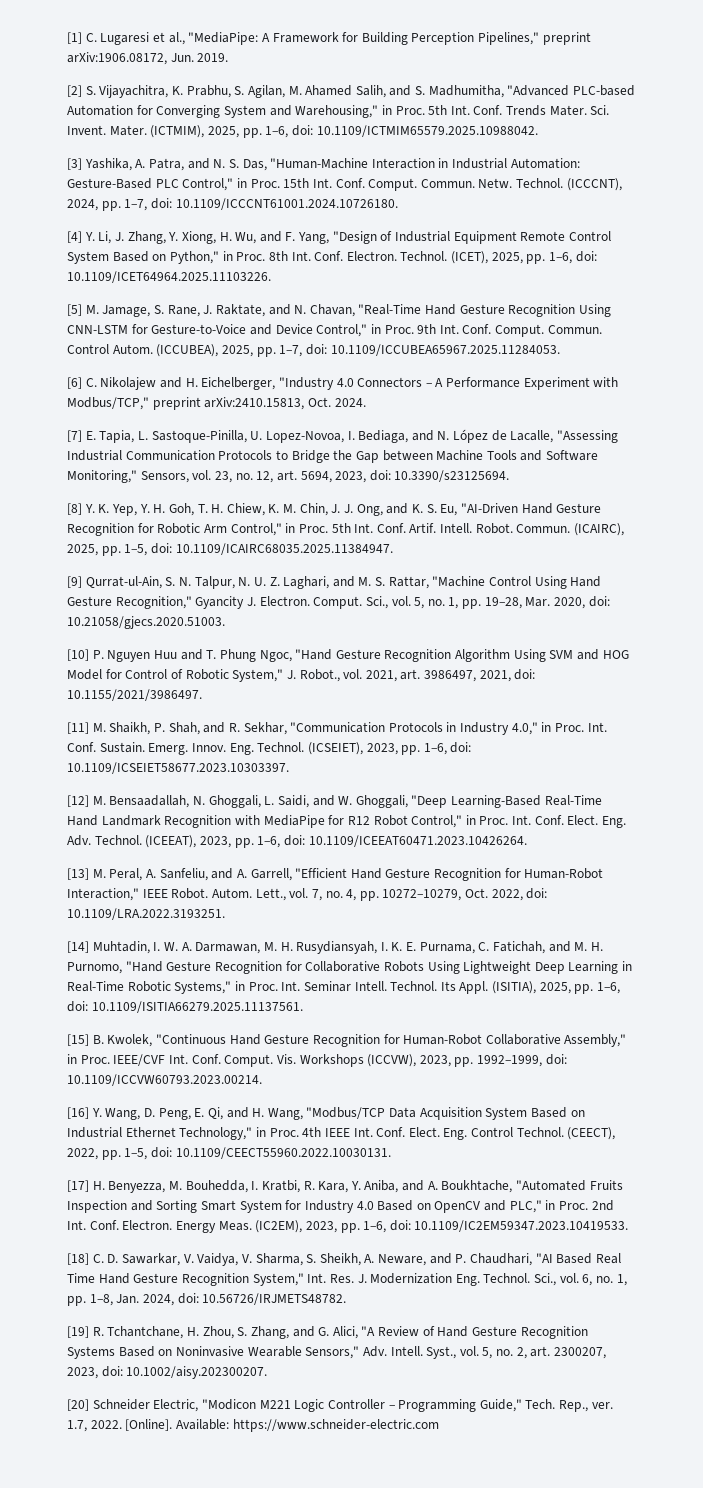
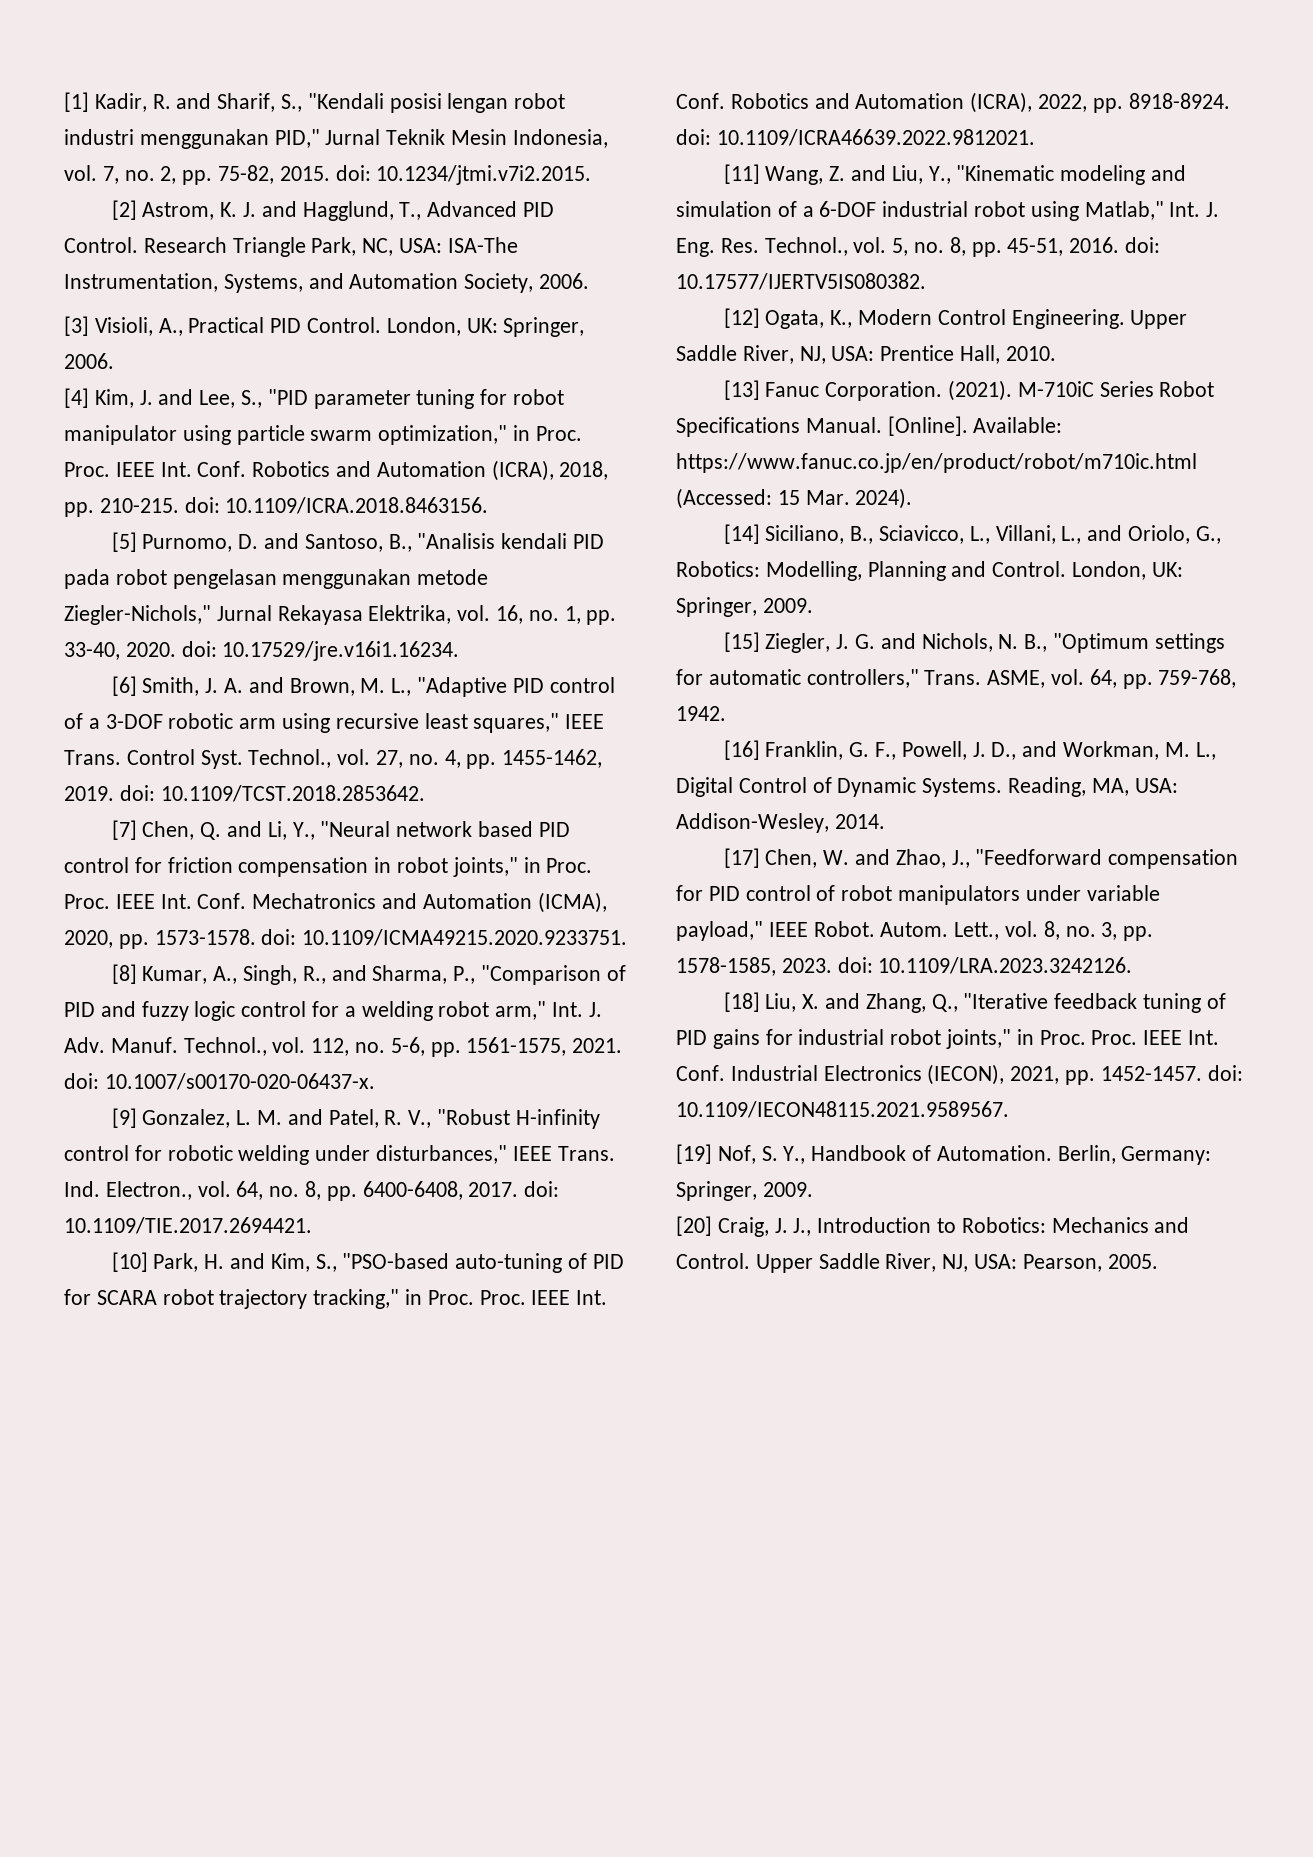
[85,32,591,45] [67,52,229,65] [67,85,636,98] [67,105,610,118] [67,125,538,138] [67,158,580,171] [67,178,622,191] [67,198,398,211] [67,231,611,244] [67,251,597,264] [67,271,271,283] [67,304,612,317] [67,324,602,337] [67,344,560,357] [67,377,619,390] [67,397,366,410] [67,429,619,443] [67,450,599,463] [67,470,510,483] [67,503,602,516] [67,523,625,536] [67,543,393,556] [67,576,602,589] [67,596,610,609] [67,616,225,629] [67,649,629,662] [67,669,536,682] [67,689,202,701] [67,722,607,735] [67,742,472,755] [67,762,289,774] [67,795,602,808] [67,815,627,828] [67,835,527,848] [67,868,604,881] [67,888,139,901] C. Lugaresi et al., "MediaPipe: A Framework for Building Perception Pipelines," preprint arXiv:1906.08172, Jun. 2019. // [2] S. Vijayachitra, K. Prabhu, S. Agilan, M. Ahamed Salih, and S. Madhumitha, "Advanced PLC-based Automation for Converging System and Warehousing," in Proc. 5th Int. Conf. Trends Mater. Sci. Invent. Mater. (ICTMIM), 2025, pp. 1–6, doi: 10.1109/ICTMIM65579.2025.10988042. // [3] Yashika, A. Patra, and N. S. Das, "Human-Machine Interaction in Industrial Automation: Gesture-Based PLC Control," in Proc. 15th Int. Conf. Comput. Commun. Netw. Technol. (ICCCNT), 2024, pp. 1–7, doi: 10.1109/ICCCNT61001.2024.10726180. // [4] Y. Li, J. Zhang, Y. Xiong, H. Wu, and F. Yang, "Design of Industrial Equipment Remote Control System Based on Python," in Proc. 8th Int. Conf. Electron. Technol. (ICET), 2025, pp. 1–6, doi: 10.1109/ICET64964.2025.11103226. // [5] M. Jamage, S. Rane, J. Raktate, and N. Chavan, "Real-Time Hand Gesture Recognition Using CNN-LSTM for Gesture-to-Voice and Device Control," in Proc. 9th Int. Conf. Comput. Commun. Control Autom. (ICCUBEA), 2025, pp. 1–7, doi: 10.1109/ICCUBEA65967.2025.11284053. // [6] C. Nikolajew and H. Eichelberger, "Industry 4.0 Connectors – A Performance Experiment with Modbus/TCP," preprint arXiv:2410.15813, Oct. 2024. // [7] E. Tapia, L. Sastoque-Pinilla, U. Lopez-Novoa, I. Bediaga, and N. López de Lacalle, "Assessing Industrial Communication Protocols to Bridge the Gap between Machine Tools and Software Monitoring," Sensors, vol. 23, no. 12, art. 5694, 2023, doi: 10.3390/s23125694. // [8] Y. K. Yep, Y. H. Goh, T. H. Chiew, K. M. Chin, J. J. Ong, and K. S. Eu, "AI-Driven Hand Gesture Recognition for Robotic Arm Control," in Proc. 5th Int. Conf. Artif. Intell. Robot. Commun. (ICAIRC), 2025, pp. 1–5, doi: 10.1109/ICAIRC68035.2025.11384947. // [9] Qurrat-ul-Ain, S. N. Talpur, N. U. Z. Laghari, and M. S. Rattar, "Machine Control Using Hand Gesture Recognition," Gyancity J. Electron. Comput. Sci., vol. 5, no. 1, pp. 19–28, Mar. 2020, doi: 10.21058/gjecs.2020.51003. // [10] P. Nguyen Huu and T. Phung Ngoc, "Hand Gesture Recognition Algorithm Using SVM and HOG Model for Control of Robotic System," J. Robot., vol. 2021, art. 3986497, 2021, doi: 10.1155/2021/3986497. // [11] M. Shaikh, P. Shah, and R. Sekhar, "Communication Protocols in Industry 4.0," in Proc. Int. Conf. Sustain. Emerg. Innov. Eng. Technol. (ICSEIET), 2023, pp. 1–6, doi: 10.1109/ICSEIET58677.2023.10303397. // [12] M. Bensaadallah, N. Ghoggali, L. Saidi, and W. Ghoggali, "Deep Learning-Based Real-Time Hand Landmark Recognition with MediaPipe for R12 Robot Control," in Proc. Int. Conf. Elect. Eng. Adv. Technol. (ICEEAT), 2023, pp. 1–6, doi: 10.1109/ICEEAT60471.2023.10426264. // [13] M. Peral, A. Sanfeliu, and A. Garrell, "Efficient Hand Gesture Recognition for Human-Robot Interaction," -> [94,93,566,113] [64,129,608,149] [64,165,592,185] [111,200,555,221] [64,237,518,257] [64,273,590,293] [64,316,585,337] [64,353,114,369] [64,388,565,409] [64,425,582,445] [64,460,609,481] [64,497,489,517] [111,532,605,552] [64,569,489,589] [64,605,617,625] [64,641,460,661] [111,676,615,697] [64,713,605,733] [64,749,603,769] [64,785,425,802] [111,820,570,840] [64,857,593,877] [64,892,607,913] [64,929,628,949] [111,964,626,985] [64,1001,602,1021] [64,1037,623,1057] [64,1073,375,1090] [111,1108,600,1129] [64,1145,615,1165] [64,1181,560,1201] [64,1217,312,1234] [111,1252,624,1273] [64,1289,608,1309] [676,92,1230,113] [676,129,1035,146] [723,164,1187,185] [676,201,1220,221] [676,237,1161,257] [676,273,926,290] [723,308,1188,329] [676,345,1056,364] [723,380,1215,401] [676,416,1063,437] [676,453,1197,473] [676,488,913,509] [723,524,1221,544] [676,561,1183,581] [676,597,813,617] [723,632,1225,653] [676,669,1237,689] [676,706,726,721] [723,740,1216,760] [676,777,1178,797] [676,813,885,833] [723,848,1239,869] [676,885,1160,905] [676,921,763,941] Kadir, R. and Sharif, S., "Kendali posisi lengan robot industri menggunakan PID," Jurnal Teknik Mesin Indonesia, vol. 7, no. 2, pp. 75-82, 2015. doi: 10.1234/jtmi.v7i2.2015. // [2] Astrom, K. J. and Hagglund, T., Advanced PID Control. Research Triangle Park, NC, USA: ISA-The Instrumentation, Systems, and Automation Society, 2006. // [3] Visioli, A., Practical PID Control. London, UK: Springer, 2006. // [4] Kim, J. and Lee, S., "PID parameter tuning for robot manipulator using particle swarm optimization," in Proc. Proc. IEEE Int. Conf. Robotics and Automation (ICRA), 2018, pp. 210-215. doi: 10.1109/ICRA.2018.8463156. // [5] Purnomo, D. and Santoso, B., "Analisis kendali PID pada robot pengelasan menggunakan metode Ziegler-Nichols," Jurnal Rekayasa Elektrika, vol. 16, no. 1, pp. 33-40, 2020. doi: 10.17529/jre.v16i1.16234. // [6] Smith, J. A. and Brown, M. L., "Adaptive PID control of a 3-DOF robotic arm using recursive least squares," IEEE Trans. Control Syst. Technol., vol. 27, no. 4, pp. 1455-1462, 2019. doi: 10.1109/TCST.2018.2853642. // [7] Chen, Q. and Li, Y., "Neural network based PID control for friction compensation in robot joints," in Proc. Proc. IEEE Int. Conf. Mechatronics and Automation (ICMA), 2020, pp. 1573-1578. doi: 10.1109/ICMA49215.2020.9233751. // [8] Kumar, A., Singh, R., and Sharma, P., "Comparison of PID and fuzzy logic control for a welding robot arm," Int. J. Adv. Manuf. Technol., vol. 112, no. 5-6, pp. 1561-1575, 2021. doi: 10.1007/s00170-020-06437-x. // [9] Gonzalez, L. M. and Patel, R. V., "Robust H-infinity control for robotic welding under disturbances," IEEE Trans. Ind. Electron., vol. 64, no. 8, pp. 6400-6408, 2017. doi: 10.1109/TIE.2017.2694421. // [10] Park, H. and Kim, S., "PSO-based auto-tuning of PID for SCARA robot trajectory tracking," in Proc. Proc. IEEE Int. Conf. Robotics and Automation (ICRA), 2022, pp. 8918-8924. doi: 10.1109/ICRA46639.2022.9812021. // [11] Wang, Z. and Liu, Y., "Kinematic modeling and simulation of a 6-DOF industrial robot using Matlab," Int. J. Eng. Res. Technol., vol. 5, no. 8, pp. 45-51, 2016. doi: 10.17577/IJERTV5IS080382. // [12] Ogata, K., Modern Control Engineering. Upper Saddle River, NJ, USA: Prentice Hall, 2010. // [13] Fanuc Corporation. (2021). M-710iC Series Robot Specifications Manual. [Online]. Available: https://www.fanuc.co.jp/en/product/robot/m710ic.html (Accessed: 15 Mar. 2024). // [14] Siciliano, B., Sciavicco, L., Villani, L., and Oriolo, G., Robotics: Modelling, Planning and Control. London, UK: Springer, 2009. // [15] Ziegler, J. G. and Nichols, N. B., "Optimum settings for automatic controllers," Trans. ASME, vol. 64, pp. 759-768, 1942. // [16] Franklin, G. F., Powell, J. D., and Workman, M. L., Digital Control of Dynamic Systems. Reading, MA, USA: Addison-Wesley, 2014. // [17] Chen, W. and Zhao, J., "Feedforward compensation for PID control of robot manipulators under variable payload,"
[311,888,548,901] [67,908,225,920] [67,941,603,954] [67,961,633,974] [67,981,621,994] [67,1001,303,1013] [67,1034,627,1047] [67,1054,567,1067] [67,1074,262,1086] [67,1107,585,1120] [67,1127,616,1140] [67,1147,391,1160] [67,1180,623,1193] [67,1200,614,1213] [67,1220,629,1233] [67,1253,621,1266] [67,1273,627,1286] [67,1293,347,1306] [67,1326,588,1339] [67,1346,607,1359] [67,1366,268,1379] [67,1399,613,1412] [67,1419,439,1432] 7, no. 4, pp. 10272–10279, Oct. 2022, doi: 10.1109/LRA.2022.3193251. // [14] Muhtadin, I. W. A. Darmawan, M. H. Rusydiansyah, I. K. E. Purnama, C. Fatichah, and M. H. Purnomo, "Hand Gesture Recognition for Collaborative Robots Using Lightweight Deep Learning in Real-Time Robotic Systems," in Proc. Int. Seminar Intell. Technol. Its Appl. (ISITIA), 2025, pp. 1–6, doi: 10.1109/ISITIA66279.2025.11137561. // [15] B. Kwolek, "Continuous Hand Gesture Recognition for Human-Robot Collaborative Assembly," in Proc. IEEE/CVF Int. Conf. Comput. Vis. Workshops (ICCVW), 2023, pp. 1992–1999, doi: 10.1109/ICCVW60793.2023.00214. // [16] Y. Wang, D. Peng, E. Qi, and H. Wang, "Modbus/TCP Data Acquisition System Based on Industrial Ethernet Technology," in Proc. 4th IEEE Int. Conf. Elect. Eng. Control Technol. (CEECT), 2022, pp. 1–5, doi: 10.1109/CEECT55960.2022.10030131. // [17] H. Benyezza, M. Bouhedda, I. Kratbi, R. Kara, Y. Aniba, and A. Boukhtache, "Automated Fruits Inspection and Sorting Smart System for Industry 4.0 Based on OpenCV and PLC," in Proc. 2nd Int. Conf. Electron. Energy Meas. (IC2EM), 2023, pp. 1–6, doi: 10.1109/IC2EM59347.2023.10419533. // [18] C. D. Sawarkar, V. Vaidya, V. Sharma, S. Sheikh, A. Neware, and P. Chaudhari, "AI Based Real Time Hand Gesture Recognition System," Int. Res. J. Modernization Eng. Technol. Sci., vol. 6, no. 1, pp. 1–8, Jan. 2024, doi: 10.56726/IRJMETS48782. // [19] R. Tchantchane, H. Zhou, S. Zhang, and G. Alici, "A Review of Hand Gesture Recognition Systems Based on Noninvasive Wearable Sensors," Adv. Intell. Syst., vol. 5, no. 2, art. 2300207, 2023, doi: 10.1002/aisy.202300207. // [20] Schneider Electric, "Modicon M221 Logic Controller – Programming Guide," Tech. Rep., ver. 1.7, 2022. [Online]. Available: https://www.schneider-electric.com -> [1043,921,1154,941] [676,957,1133,976] [723,992,1226,1013] [676,1029,1220,1049] [676,1064,1243,1085] [676,1101,1009,1118] [676,1144,1212,1165] [676,1181,813,1201] [676,1216,1190,1237] [676,1253,1158,1273] 8, no. 3, pp. 1578-1585, 2023. doi: 10.1109/LRA.2023.3242126. // [18] Liu, X. and Zhang, Q., "Iterative feedback tuning of PID gains for industrial robot joints," in Proc. Proc. IEEE Int. Conf. Industrial Electronics (IECON), 2021, pp. 1452-1457. doi: 10.1109/IECON48115.2021.9589567. // [19] Nof, S. Y., Handbook of Automation. Berlin, Germany: Springer, 2009. // [20] Craig, J. J., Introduction to Robotics: Mechanics and Control. Upper Saddle River, NJ, USA: Pearson, 2005.

